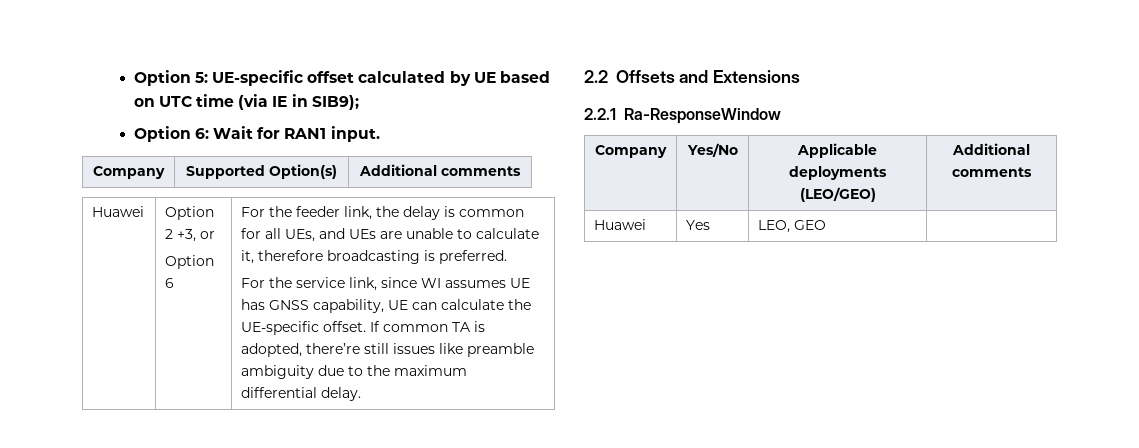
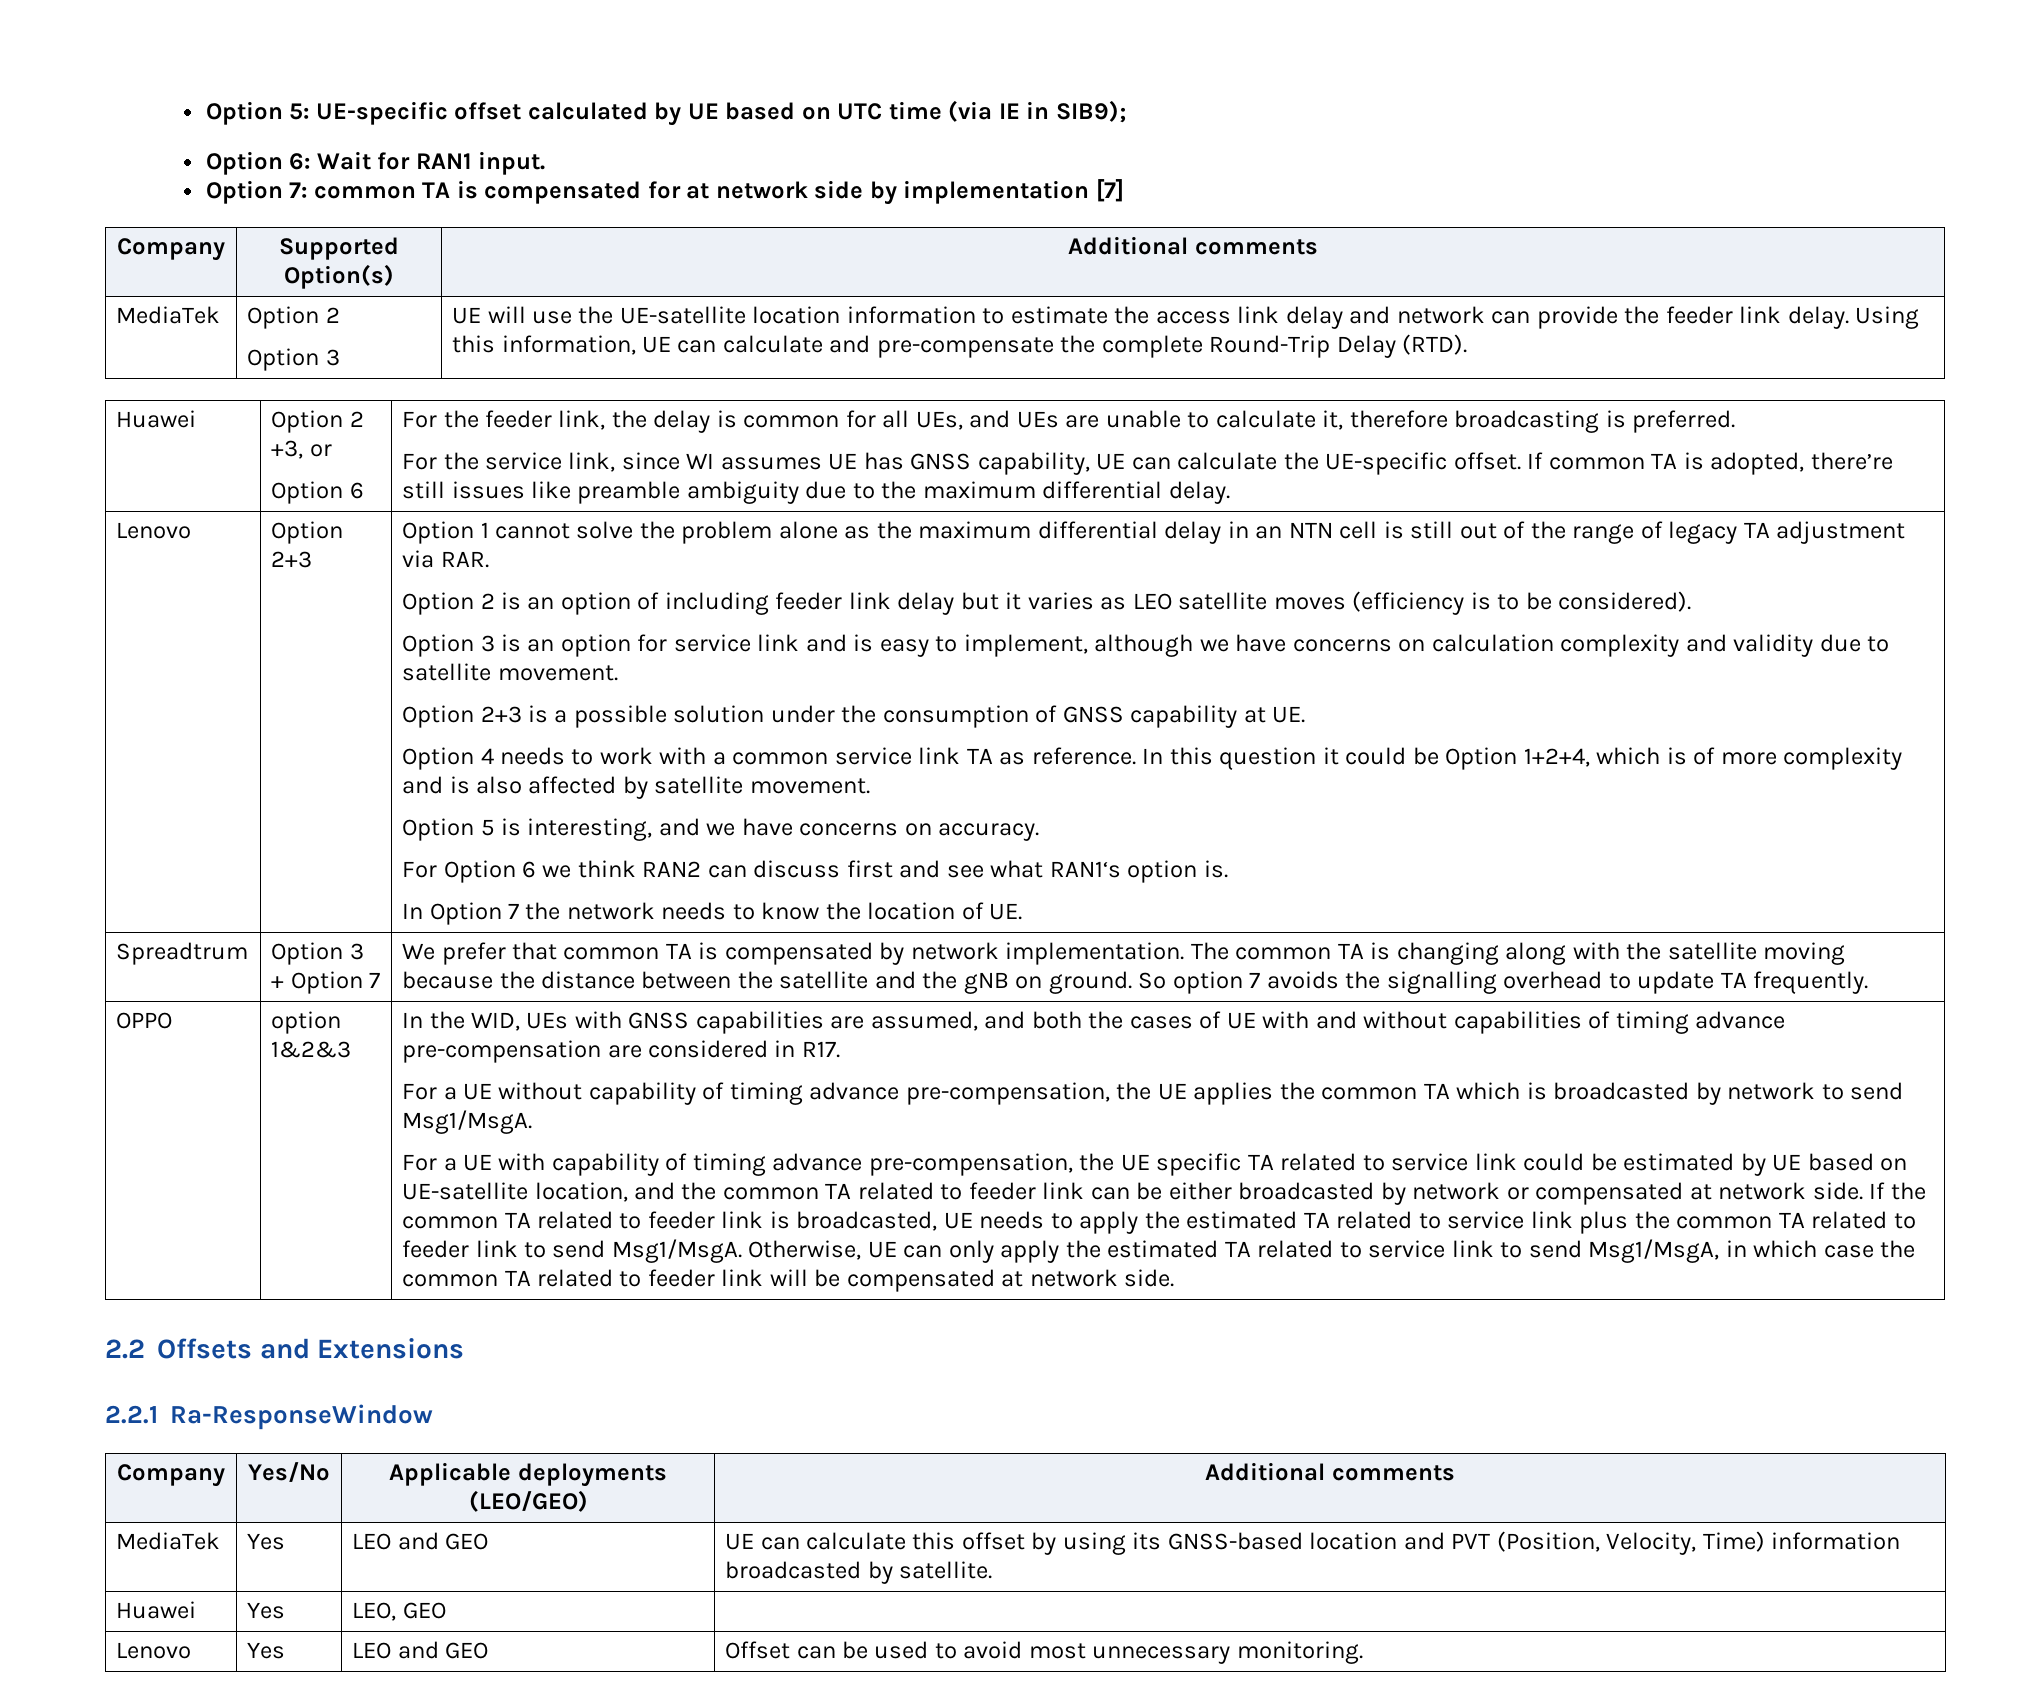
(380, 134) none -> [205,179,1124,205] // Option 7: common TA is compensated for at network side by implementation [7]
(521, 171) none -> [116,306,221,324] [247,306,340,329] [247,348,340,371] [452,306,1920,329] [452,334,1468,358] // MediaTek | Option 2 // Option 3 | UE will use the UE-satellite location information to estimate the access link delay and network can provide the feeder link delay. Using this information, UE can calculate and pre-compensate the complete Round-Trip Delay (RTD).
(362, 394) none -> [116,522,192,539] [271,521,344,544] [271,551,313,568] [402,521,1906,544] [402,550,489,568] [402,591,1692,615] [402,634,1890,657] [402,663,618,681] [402,705,1306,728] [402,747,1903,770] [402,776,870,799] [402,818,1040,841] [402,860,1228,883] [402,902,1023,925] [116,942,249,965] [271,942,364,965] [271,971,381,994] [402,942,1846,965] [402,971,1869,994] [116,1012,173,1029] [271,1011,342,1034] [271,1041,352,1058] [402,1011,1786,1034] [402,1040,840,1063] [402,1082,1904,1105] [402,1110,533,1134] [402,1153,1908,1176] [402,1182,1926,1205] [402,1211,1916,1234] [402,1239,1916,1263] [402,1269,1175,1292] // Lenovo | Option 2+3 | Option 1 cannot solve the problem alone as the maximum differential delay in an NTN cell is still out of the range of legacy TA adjustment via RAR. // Option 2 is an option of including feeder link delay but it varies as LEO satellite moves (efficiency is to be considered). // Option 3 is an option for service link and is easy to implement, although we have concerns on calculation complexity and validity due to satellite movement. // Option 2+3 is a possible solution under the consumption of GNSS capability at UE. // Option 4 needs to work with a common service link TA as reference. In this question it could be Option 1+2+4, which is of more complexity and is also affected by satellite movement. // Option 5 is interesting, and we have concerns on accuracy. // For Option 6 we think RAN2 can discuss first and see what RAN1‘s option is. // In Option 7 the network needs to know the location of UE. // Spreadtrum | Option 3 + Option 7 | We prefer that common TA is compensated by network implementation. The common TA is changing along with the satellite moving because the distance between the satellite and the gNB on ground. So option 7 avoids the signalling overhead to update TA frequently. // OPPO | option 1&2&3 | In the WID, UEs with GNSS capabilities are assumed, and both the cases of UE with and without capabilities of timing advance pre-compensation are considered in R17. // For a UE without capability of timing advance pre-compensation, the UE applies the common TA which is broadcasted by network to send Msg1/MsgA. // For a UE with capability of timing advance pre-compensation, the UE specific TA related to service link could be estimated by UE based on UE-satellite location, and the common TA related to feeder link can be either broadcasted by network or compensated at network side. If the common TA related to feeder link is broadcasted, UE needs to apply the estimated TA related to service link plus the common TA related to feeder link to send Msg1/MsgA. Otherwise, UE can only apply the estimated TA related to service link to send Msg1/MsgA, in which case the common TA related to feeder link will be compensated at network side.
[594,219,647,230] [686,220,711,230] [758,220,827,233] Huawei | Yes | LEO, GEO | -> [116,1532,221,1550] [247,1533,286,1550] [352,1532,489,1550] [725,1531,1901,1555] [725,1561,993,1584] [116,1601,197,1619] [247,1602,286,1619] [352,1602,446,1621] [116,1642,192,1659] [247,1642,286,1659] [352,1641,489,1659] [725,1641,1363,1664] MediaTek | Yes | LEO and GEO | UE can calculate this offset by using its GNSS-based location and PVT (Position, Velocity, Time) information broadcasted by satellite. // Huawei | Yes | LEO, GEO | // Lenovo | Yes | LEO and GEO | Offset can be used to avoid most unnecessary monitoring.

